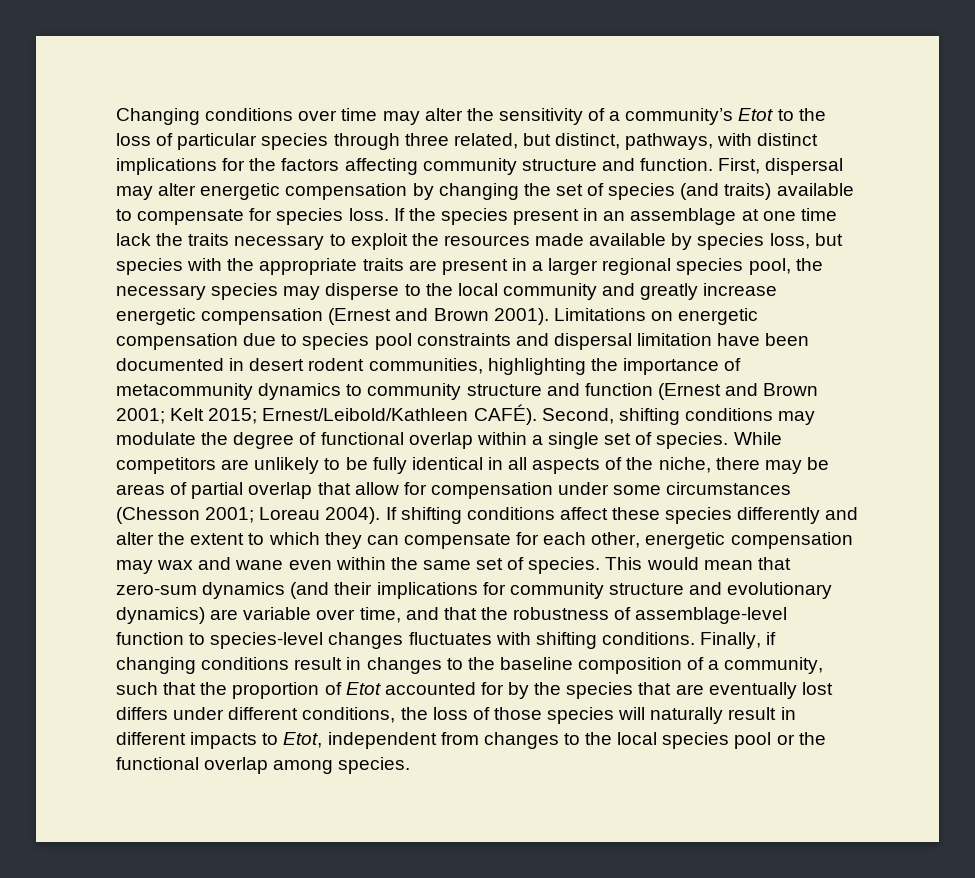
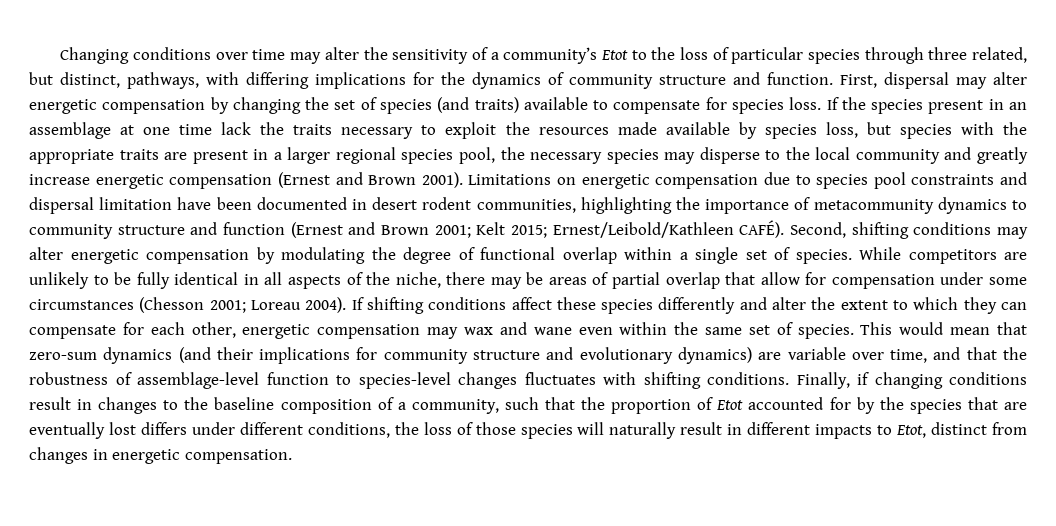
[757,133,819,146] distinct -> [246,72,309,89] differing
[281,158,418,175] factors affecting -> [472,72,564,89] dynamics of
[116,432,196,445] modulate -> [29,247,365,264] alter energetic compensation by modulating
[327,732,437,749] independent -> [931,422,988,435] distinct
[563,732,826,749] [116,757,411,774] to the local species pool or the functional overlap among species. -> [92,449,292,464] in energetic compensation.

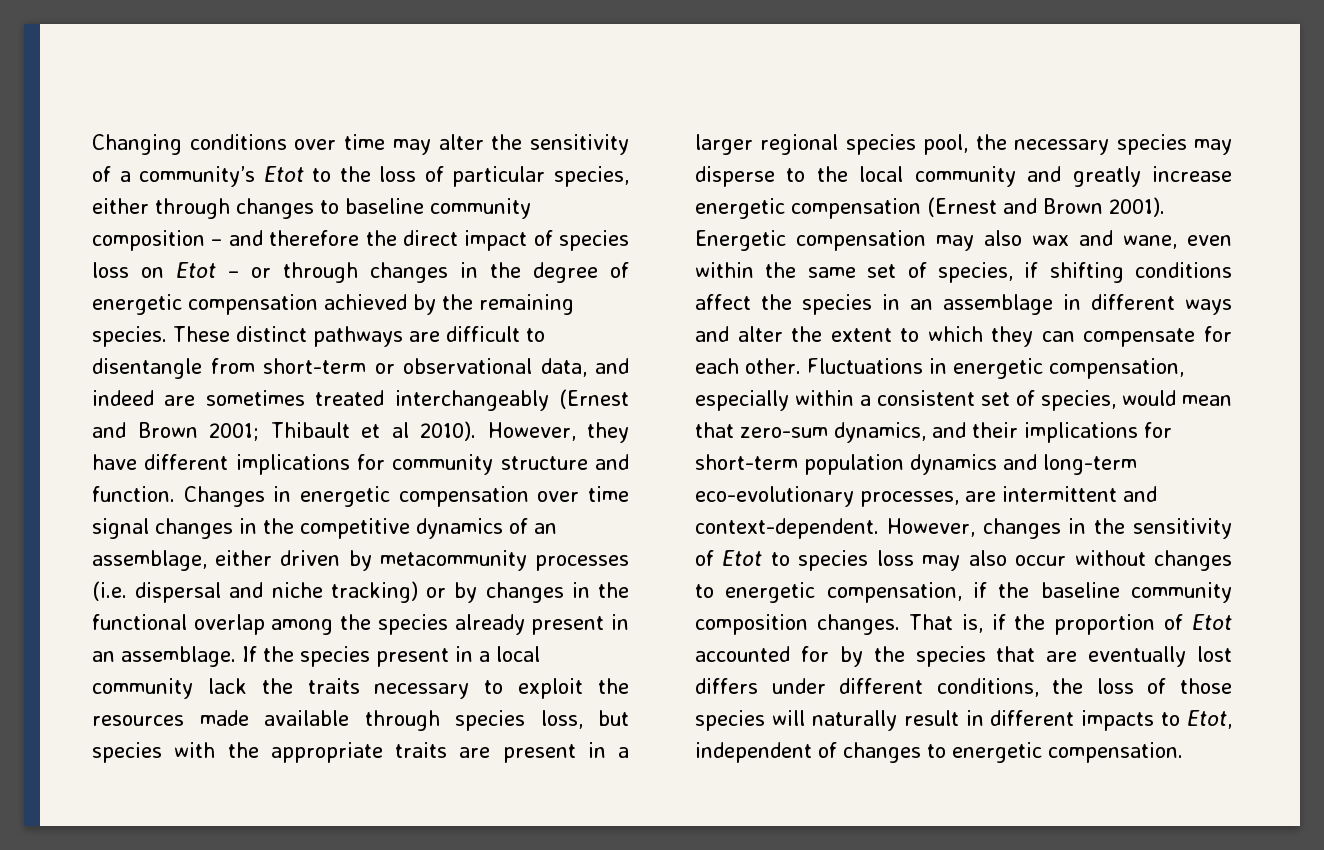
[807,47,1027,64] [29,72,1027,89] [29,97,822,114] species through three related, but distinct, pathways, with differing implications for the dynamics of community structure and function. First, dispersal may alter energetic compensation by changing the set of species (and traits) available to compensate for species loss. -> [553,166,629,187] [92,198,531,219] [92,230,629,251] [92,262,629,283] [92,294,574,315] [92,326,545,347] [92,358,629,379] [92,389,629,411] [92,421,629,443] [92,454,629,475] [92,486,629,507] [92,518,557,539] [92,550,629,571] [92,581,629,603] [92,614,629,635] [92,646,236,667] species, either through changes to baseline community composition – and therefore the direct impact of species loss on Etot – or through changes in the degree of energetic compensation achieved by the remaining species. These distinct pathways are difficult to disentangle from short-term or observational data, and indeed are sometimes treated interchangeably (Ernest and Brown 2001; Thibault et al 2010). However, they have different implications for community structure and function. Changes in energetic compensation over time signal changes in the competitive dynamics of an assemblage, either driven by metacommunity processes (i.e. dispersal and niche tracking) or by changes in the functional overlap among the species already present in an assemblage.
[1009,102,1028,110] [29,122,213,139] an assemblage at one time -> [479,646,540,662] [92,678,193,699] a local community
[738,122,757,139] by -> [364,710,440,731] through
[468,172,1027,189] [29,197,1028,214] [29,220,1028,239] [29,247,1027,264] [29,272,1028,289] [29,297,736,314] Limitations on energetic compensation due to species pool constraints and dispersal limitation have been documented in desert rodent communities, highlighting the importance of metacommunity dynamics to community structure and function (Ernest and Brown 2001; Kelt 2015; Ernest/Leibold/Kathleen CAFÉ). Second, shifting conditions may alter energetic compensation by modulating the degree of functional overlap within a single set of species. While competitors are unlikely to be fully identical in all aspects of the niche, there may be areas of partial overlap that allow for compensation under some circumstances (Chesson 2001; Loreau 2004). If shifting conditions affect these species differently -> [695,230,1232,251] [695,262,1232,283] [695,294,1232,315] Energetic compensation may also wax and wane, even within the same set of species, if shifting conditions affect the species in an assemblage in different ways
[191,322,893,339] other, energetic compensation may wax and wane even within the same set of species. This -> [745,358,1184,379] [695,390,1116,411] other. Fluctuations in energetic compensation, especially within a consistent set of species,
[103,347,211,364] dynamics (and -> [834,422,966,443] dynamics, and
[383,347,1027,364] [29,372,1027,389] [29,397,575,414] community structure and evolutionary dynamics) are variable over time, and that the robustness of assemblage-level function to species-level changes fluctuates with shifting conditions. Finally, if changing conditions result in changes to the baseline composition of a community, such that -> [695,454,1137,475] [695,486,1157,507] [695,518,1232,539] [695,550,1232,571] [695,582,1232,603] [695,614,1006,635] short-term population dynamics and long-term eco-evolutionary processes, are intermittent and context-dependent. However, changes in the sensitivity of Etot to species loss may also occur without changes to energetic compensation, if the baseline community composition changes. That is, if
[931,422,1028,435] [29,447,108,464] distinct from changes in -> [695,742,946,763] independent of changes to

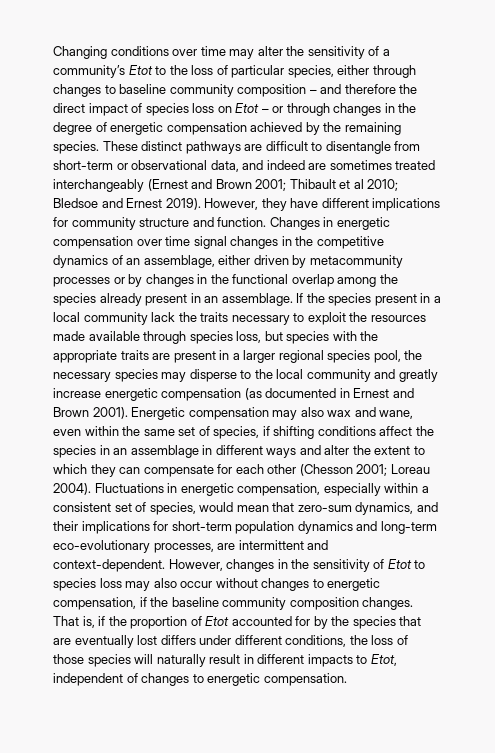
[420,421,476,441] 2010). -> [367,179,399,191] [53,198,201,210] 2010; Bledsoe and Ernest 2019).
[92,581,418,603] (i.e. dispersal and niche tracking) -> (110, 282) none
[927,197,997,217] (Ernest -> [244,388,390,400] (as documented in Ernest
[745,358,801,374] other. -> [267,464,430,476] [53,483,91,495] other (Chesson 2001; Loreau 2004).

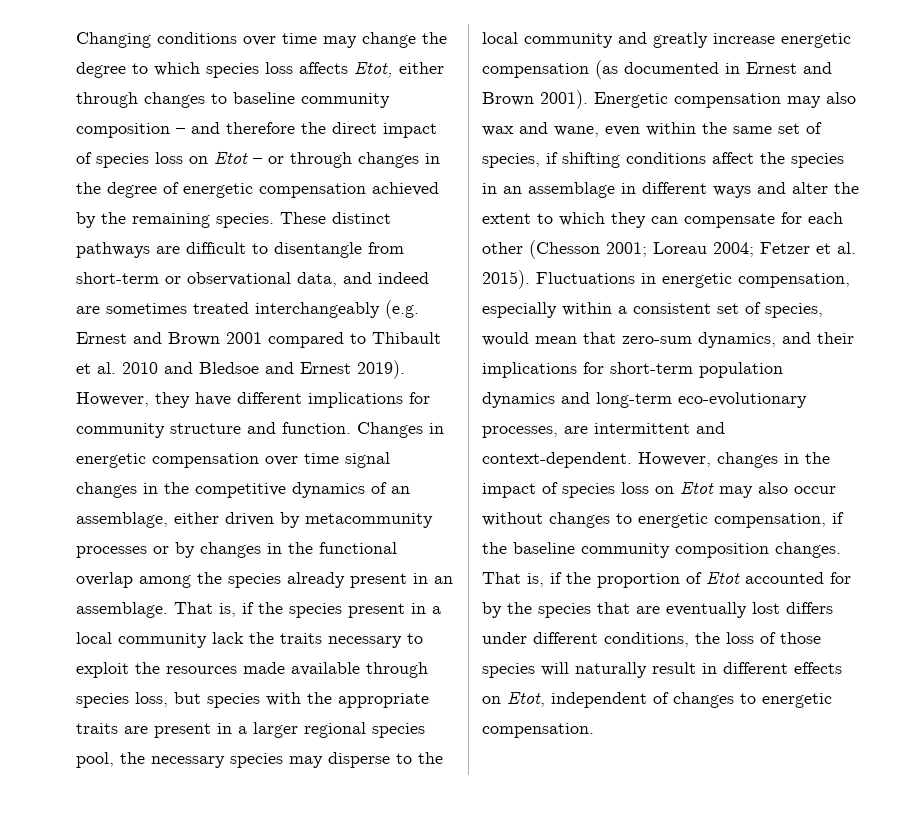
[257,46,390,59] [53,65,334,78] alter the sensitivity of a community’s Etot to the loss of particular species, -> [362,32,447,48] [76,61,393,78] change the degree to which species loss affects Etot,
[147,179,399,191] (Ernest and Brown 2001; Thibault et al 2010; -> [385,300,419,319] [76,332,441,348] [76,362,193,374] (e.g. Ernest and Brown 2001 compared to Thibault et al. 2010 and
[296,293,304,303] If -> [174,602,254,617] That is, if
[53,483,91,495] 2004). -> [713,242,856,257] [482,270,530,289] 2004; Fetzer et al. 2015).
[312,559,426,572] [53,578,122,591] sensitivity of Etot to species loss -> [482,481,714,498] impact of species loss on Etot
[307,654,368,667] impacts to -> [794,662,842,674] [482,696,501,704] effects on

